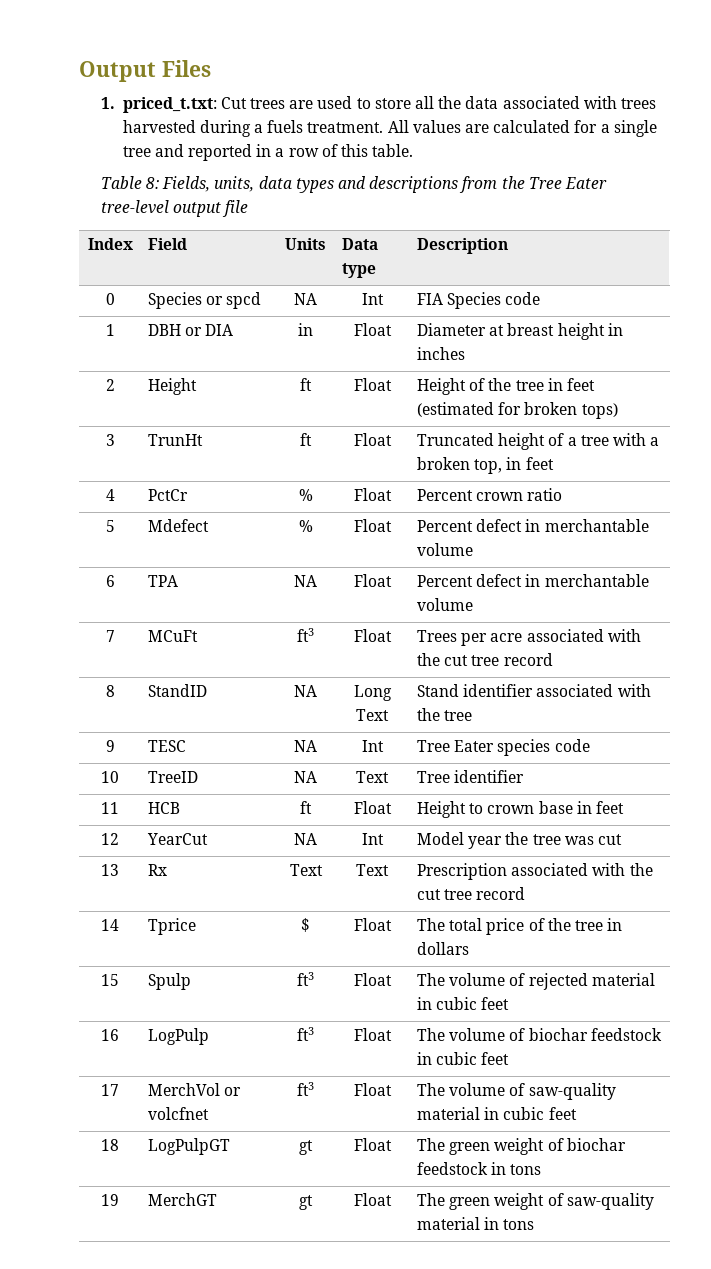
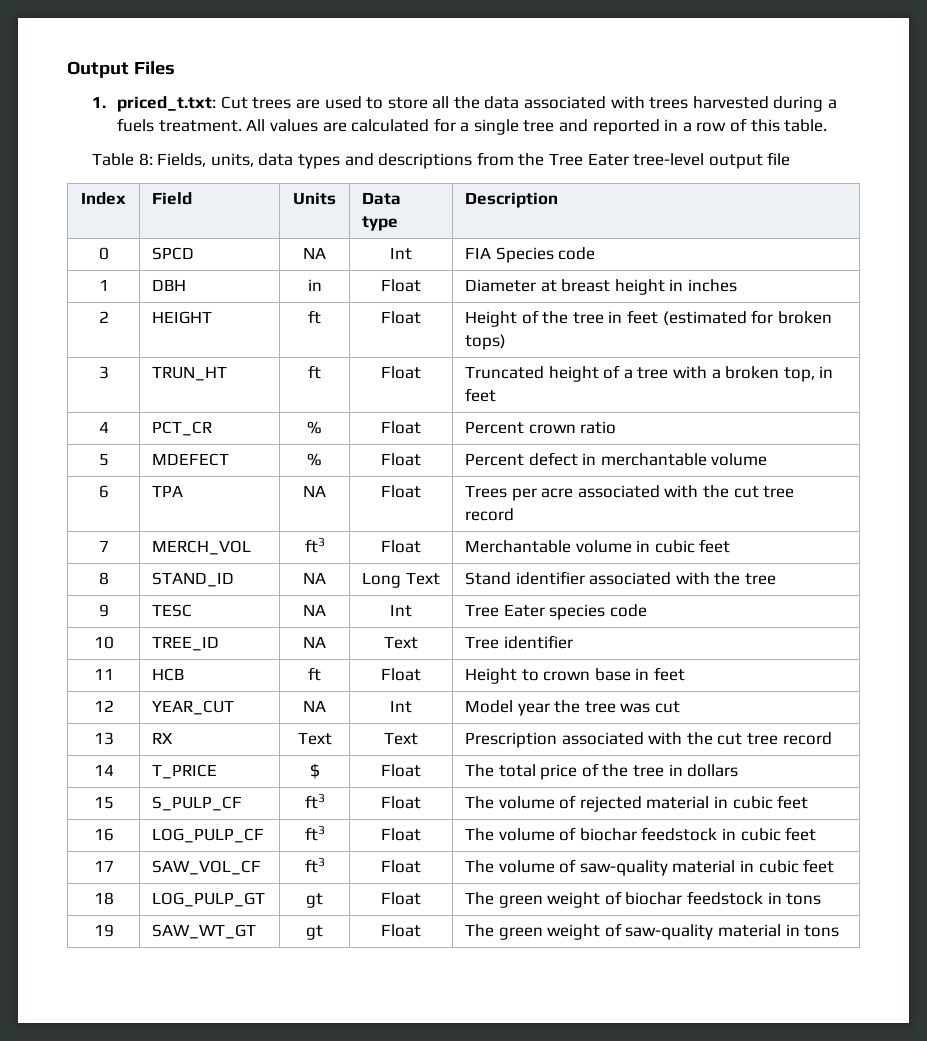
[147,292,262,309] Species or spcd -> [152,247,195,260] SPCD
[185,324,234,336] or DIA -> (187, 285) none
[147,378,197,395] Height -> [152,311,213,324] HEIGHT
[147,434,203,446] TrunHt -> [152,366,228,381] TRUN_HT
[147,489,188,501] PctCr -> [152,421,213,436] PCT_CR
[147,519,209,532] Mdefect -> [152,453,230,466] MDEFECT
[416,574,649,587] [416,598,473,611] [105,630,115,642] [147,630,198,642] [297,628,314,642] [353,629,392,642] | Percent defect in merchantable volume // 7 | MCuFt | ft3 | Float -> (421, 491) none
(553, 659) none -> [98,540,109,552] [152,540,252,555] [304,538,325,553] [381,540,421,553] [465,539,731,553] // 7 | MERCH_VOL | ft3 | Float | Merchantable volume in cubic feet
[147,684,207,697] StandID -> [152,572,235,587] STAND_ID
[147,771,198,783] TreeID -> [152,636,220,651] TREE_ID
[146,833,208,845] YearCut -> [152,700,235,715] YEAR_CUT
[147,864,167,876] Rx -> [152,732,174,744] RX
[147,918,196,935] Tprice -> [152,764,218,779] T_PRICE
[147,973,191,990] Spulp -> [152,796,243,811] S_PULP_CF
[147,1028,209,1045] LogPulp -> [152,828,265,843] LOG_PULP_CF
[147,1083,242,1096] [147,1107,209,1120] MerchVol or volcfnet -> [152,860,262,875] SAW_VOL_CF
[147,1138,230,1155] LogPulpGT -> [152,892,266,907] LOG_PULP_GT
[147,1193,217,1206] MerchGT -> [152,924,257,939] SAW_WT_GT

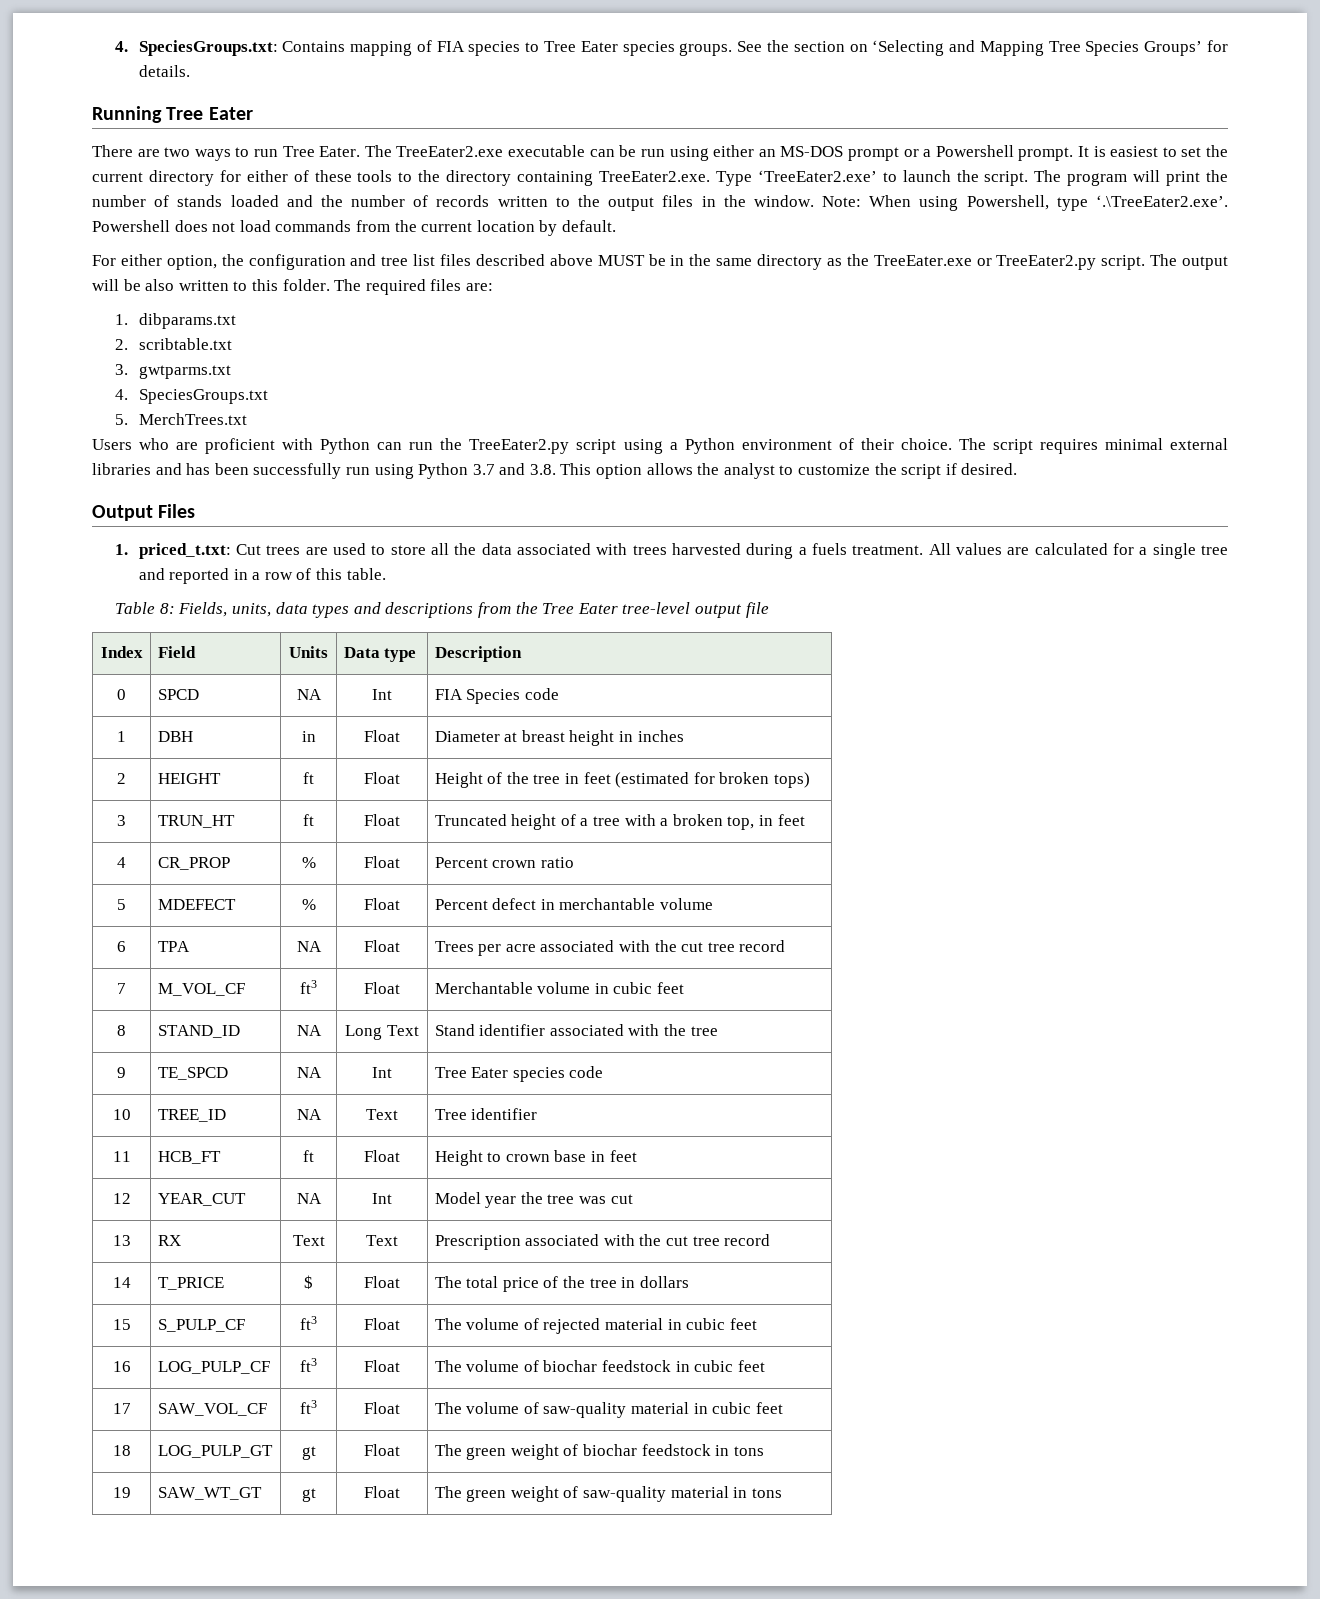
(67, 69) none -> [115,40,1228,56] [138,65,190,77] [92,106,253,123] [92,145,1229,161] [92,170,1228,186] [92,195,1228,211] [92,220,616,236] [92,254,1228,270] [92,279,493,295] [115,313,236,329] [115,338,232,350] [115,364,231,379] [115,389,268,404] [115,413,247,425] [92,438,1228,454] [92,463,1018,479] 4. SpeciesGroups.txt: Contains mapping of FIA species to Tree Eater species groups. See the section on ‘Selecting and Mapping Tree Species Groups’ for details. // Running Tree Eater // There are two ways to run Tree Eater. The TreeEater2.exe executable can be run using either an MS-DOS prompt or a Powershell prompt. It is easiest to set the current directory for either of these tools to the directory containing TreeEater2.exe. Type ‘TreeEater2.exe’ to launch the script. The program will print the number of stands loaded and the number of records written to the output files in the window. Note: When using Powershell, type ‘.\TreeEater2.exe’. Powershell does not load commands from the current location by default. // For either option, the configuration and tree list files described above MUST be in the same directory as the TreeEater.exe or TreeEater2.py script. The output will be also written to this folder. The required files are: // 1. dibparams.txt // 2. scribtable.txt // 3. gwtparms.txt // 4. SpeciesGroups.txt // 5. MerchTrees.txt // Users who are proficient with Python can run the TreeEater2.py script using a Python environment of their choice. The script requires minimal external libraries and has been successfully run using Python 3.7 and 3.8. This option allows the analyst to customize the script if desired. //
[152,421,213,436] PCT_CR -> [157,857,230,870] CR_PROP
[152,540,252,555] MERCH_VOL -> [157,983,245,996] M_VOL_CF
[152,604,193,617] TESC -> [157,1067,228,1080] TE_SPCD
[152,668,185,681] HCB -> [157,1151,221,1164] HCB_FT

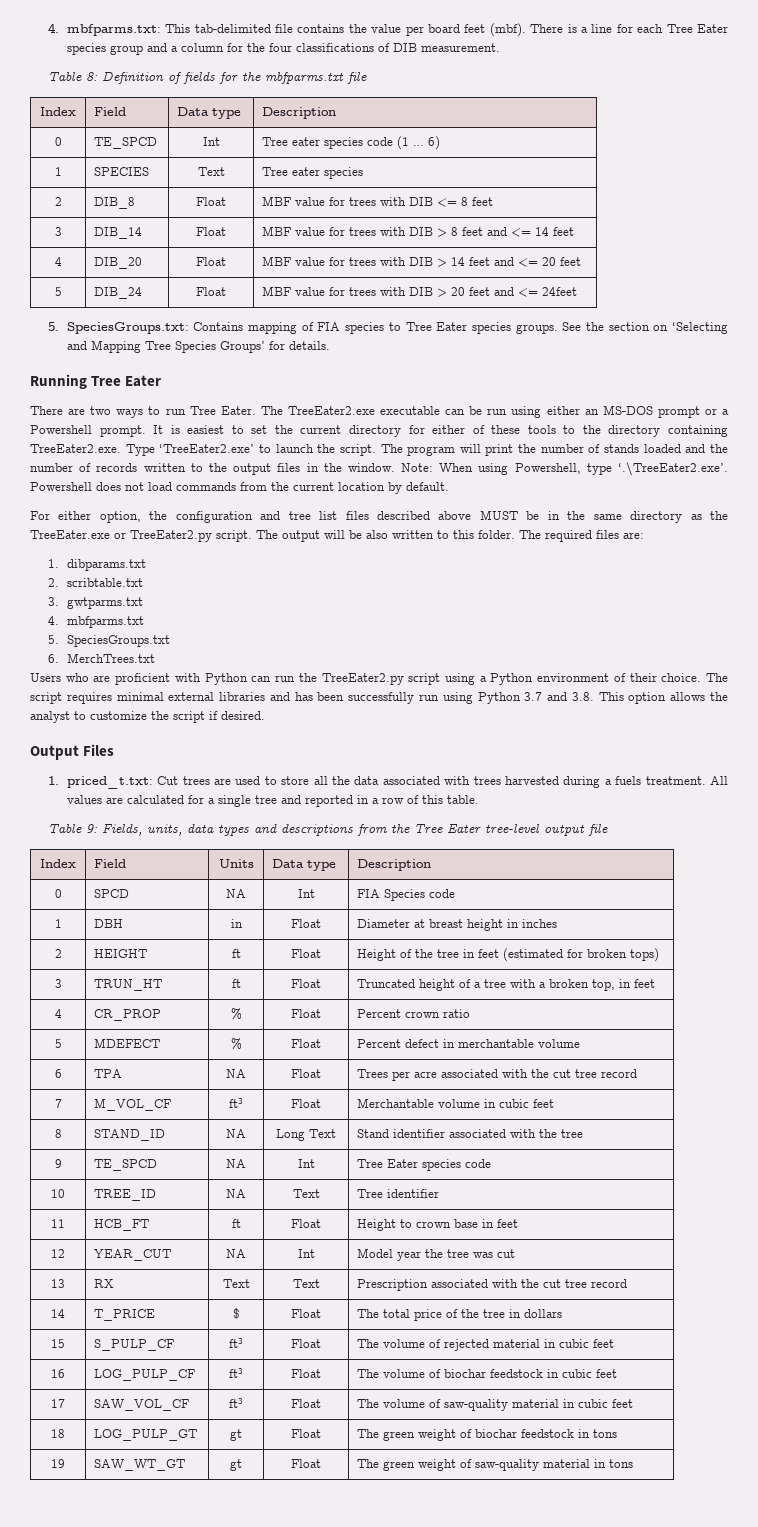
[115,41,129,52] 4. -> [48,23,729,37] [66,43,500,55] [48,71,368,84] [40,107,76,116] [94,107,127,116] [177,107,242,119] [262,107,337,119] [54,137,62,146] [94,137,158,149] [202,137,220,146] [262,136,441,150] [54,167,62,176] [94,167,150,176] [197,167,225,176] [262,167,364,179] [54,197,62,206] [94,197,136,209] [196,197,226,206] [262,196,494,207] [54,227,62,236] [94,227,143,239] [196,227,226,236] [262,226,575,237] [54,257,62,266] [94,257,143,269] [196,257,226,266] [262,256,582,267] [54,287,62,296] [94,287,143,299] [196,287,226,296] [262,286,578,297] [48,322,60,331] 4. mbfparms.txt: This tab-delimited file contains the value per board feet (mbf). There is a line for each Tree Eater species group and a column for the four classifications of DIB measurement. // Table 8: Definition of fields for the mbfparms.txt file // Index | Field | Data type | Description // 0 | TE_SPCD | Int | Tree eater species code (1 … 6) // 1 | SPECIES | Text | Tree eater species // 2 | DIB_8 | Float | MBF value for trees with DIB <= 8 feet // 3 | DIB_14 | Float | MBF value for trees with DIB > 8 feet and <= 14 feet // 4 | DIB_20 | Float | MBF value for trees with DIB > 14 feet and <= 20 feet // 5 | DIB_24 | Float | MBF value for trees with DIB > 20 feet and <= 24feet // 5.
(129, 394) none -> [66,616,144,628] [48,635,60,644] mbfparms.txt // 5.
[115,414,129,425] 5. -> [48,654,60,663] 6.
[159,603,175,614] 8: -> [86,824,99,833] 9:

